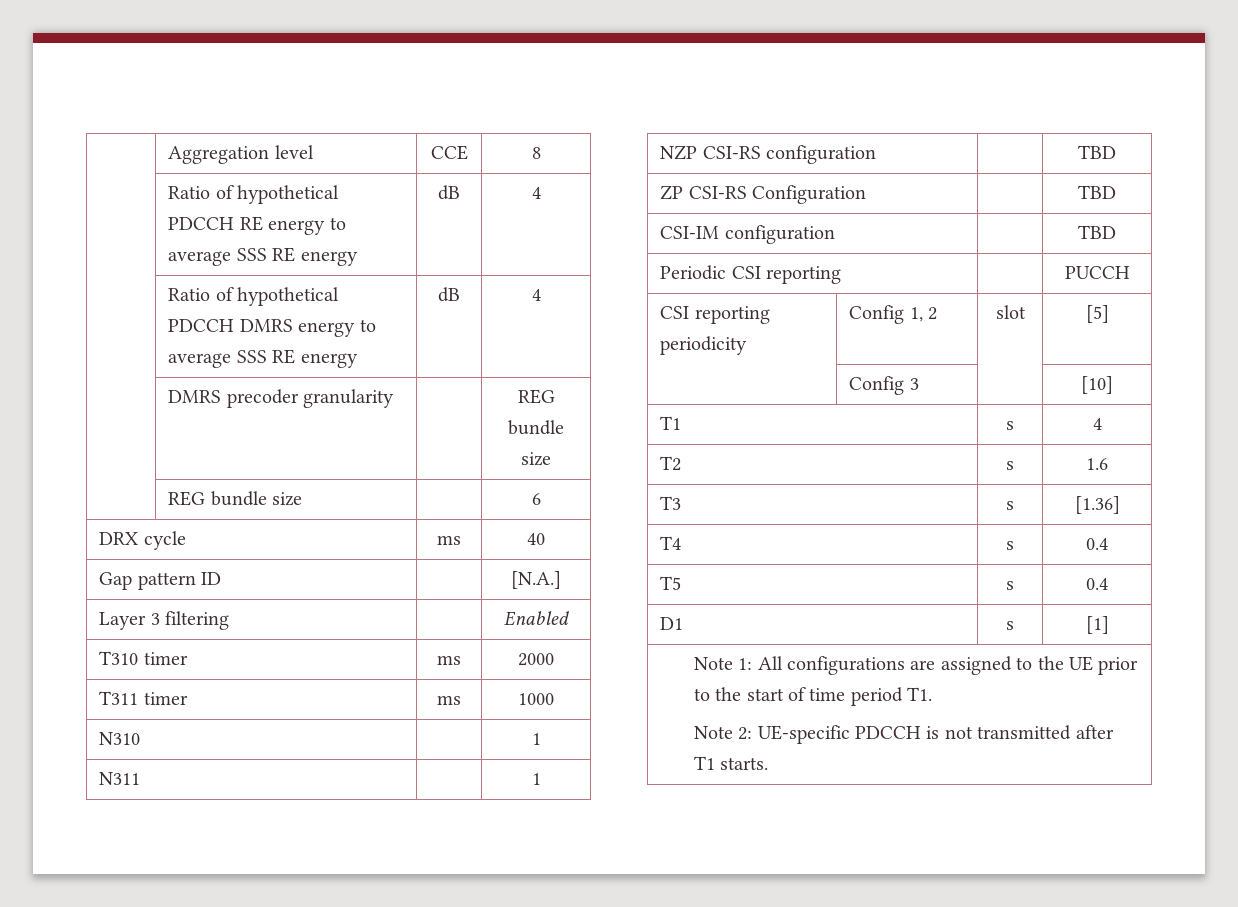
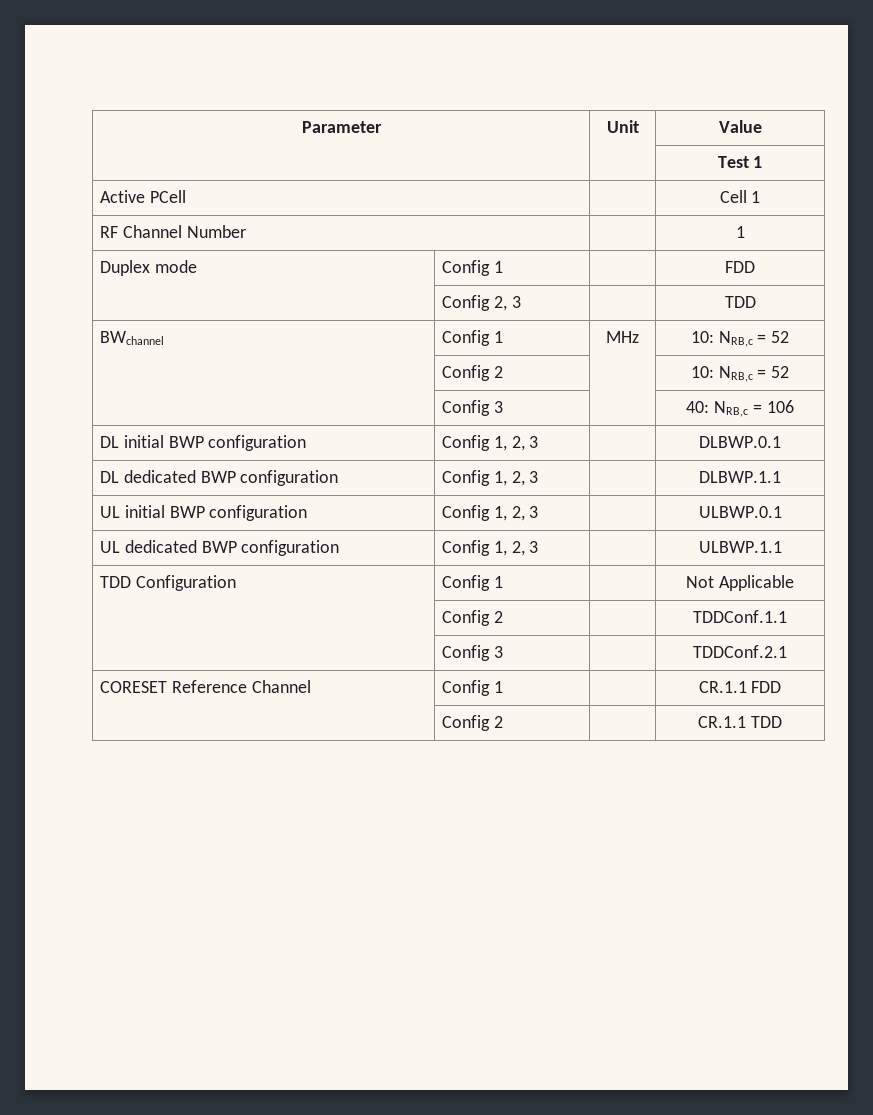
[168,145,314,164] [430,145,468,160] [531,147,541,159] [168,185,340,204] [168,216,346,235] [168,247,358,266] [438,185,460,200] [531,187,541,199] [168,287,340,306] [168,319,376,337] [168,349,358,368] [438,287,460,302] [531,289,541,301] [168,389,395,408] [517,389,555,404] [508,420,564,435] [521,452,551,466] [168,491,303,506] [531,493,541,505] [99,531,186,550] [437,535,461,545] [527,533,545,545] [99,572,222,590] [511,571,561,589] [99,611,230,630] [504,611,569,626] [99,651,188,665] [437,655,461,665] [518,653,554,666] [99,691,188,705] [437,695,461,705] [518,693,554,705] [99,732,141,745] [531,733,541,745] [99,772,141,785] [531,773,541,785] [660,145,877,164] [1078,145,1116,159] [660,185,867,204] [1078,185,1116,199] [660,225,835,244] [1078,225,1116,239] [660,265,842,284] [1064,266,1130,279] [660,306,770,324] [660,336,748,355] [849,305,938,324] [995,305,1026,319] [1085,305,1109,323] [849,376,919,395] [1081,376,1113,394] [660,416,682,430] [1006,421,1014,430] [1092,418,1102,430] [660,456,682,471] [1006,461,1014,470] [1086,458,1108,470] [660,496,682,510] [1006,501,1014,510] [1074,496,1120,514] [660,536,682,550] [1006,541,1014,550] [1086,538,1108,550] [660,576,682,590] [1006,581,1014,590] [1086,578,1108,590] [660,617,684,630] [1006,621,1014,630] [1085,616,1109,634] [693,656,1139,675] [693,687,933,706] [693,725,1114,744] [693,756,769,770] | Aggregation level | CCE | 8 // | Ratio of hypothetical PDCCH RE energy to average SSS RE energy | dB | 4 // | Ratio of hypothetical PDCCH DMRS energy to average SSS RE energy | dB | 4 // | DMRS precoder granularity | | REG bundle size // | REG bundle size | | 6 // DRX cycle | ms | 40 // Gap pattern ID | | [N.A.] // Layer 3 filtering | | Enabled // T310 timer | ms | 2000 // T311 timer | ms | 1000 // N310 | | 1 // N311 | | 1 // NZP CSI-RS configuration | | TBD // ZP CSI-RS Configuration | | TBD // CSI-IM configuration | | TBD // Periodic CSI reporting | | PUCCH // CSI reporting periodicity | Config 1, 2 | slot | [5] // | Config 3 | | [10] // T1 | s | 4 // T2 | s | 1.6 // T3 | s | [1.36] // T4 | s | 0.4 // T5 | s | 0.4 // D1 | s | [1] // Note 1: All configurations are assigned to the UE prior to the start of time period T1. // Note 2: UE-specific PDCCH is not transmitted after T1 starts. -> [301,121,382,133] [606,120,639,133] [718,120,762,133] [717,156,763,168] [100,190,186,203] [719,190,761,203] [100,225,246,238] [735,226,745,238] [100,260,197,276] [442,260,503,276] [725,261,755,273] [442,295,521,311] [724,296,756,308] [100,331,165,345] [442,330,503,346] [606,331,639,343] [690,331,790,347] [442,365,503,381] [690,366,790,382] [442,400,503,416] [686,400,794,417] [100,435,307,451] [442,435,539,451] [699,436,781,448] [100,470,339,486] [442,470,539,486] [699,471,781,483] [100,505,308,521] [442,505,539,521] [698,506,782,518] [100,540,340,556] [442,540,539,556] [698,541,782,553] [100,575,236,591] [442,575,503,591] [686,575,794,591] [442,610,503,626] [693,610,787,623] [442,645,503,661] [693,645,787,658] [100,680,311,693] [442,680,503,696] [698,681,782,693] [442,715,503,731] [698,716,782,728] Parameter | Unit | Value // | | Test 1 // Active PCell | | Cell 1 // RF Channel Number | | 1 // Duplex mode | Config 1 | | FDD // | Config 2, 3 | | TDD // BWchannel | Config 1 | MHz | 10: NRB,c = 52 // | Config 2 | | 10: NRB,c = 52 // | Config 3 | | 40: NRB,c = 106 // DL initial BWP configuration | Config 1, 2, 3 | | DLBWP.0.1 // DL dedicated BWP configuration | Config 1, 2, 3 | | DLBWP.1.1 // UL initial BWP configuration | Config 1, 2, 3 | | ULBWP.0.1 // UL dedicated BWP configuration | Config 1, 2, 3 | | ULBWP.1.1 // TDD Configuration | Config 1 | | Not Applicable // | Config 2 | | TDDConf.1.1 // | Config 3 | | TDDConf.2.1 // CORESET Reference Channel | Config 1 | | CR.1.1 FDD // | Config 2 | | CR.1.1 TDD

